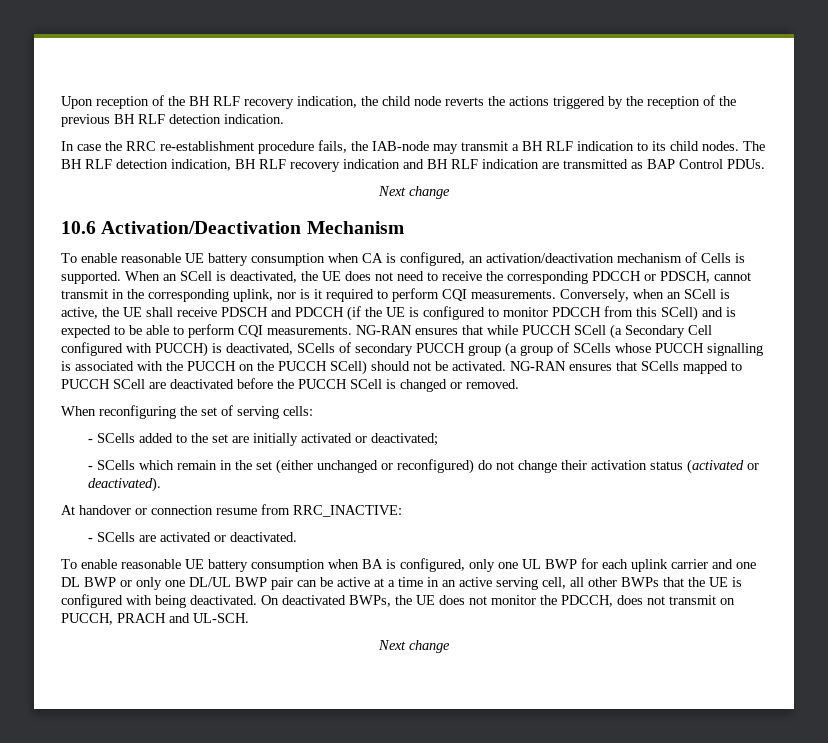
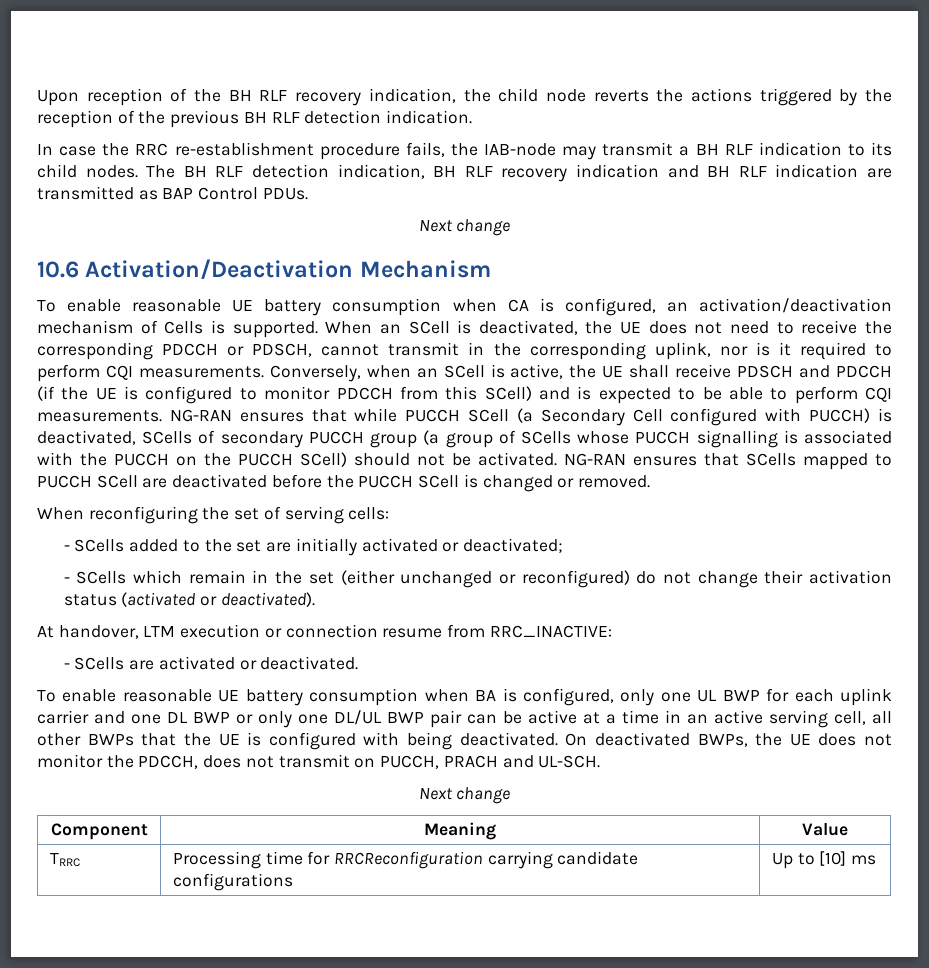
[79,505,131,515] handover -> [58,624,261,639] handover, LTM execution
(450, 646) none -> [50,823,148,840] [424,822,496,840] [802,823,848,836] [49,853,80,867] [172,851,639,869] [172,873,293,891] [771,851,876,869] // Component | Meaning | Value // TRRC | Processing time for RRCReconfiguration carrying candidate configurations | Up to [10] ms

